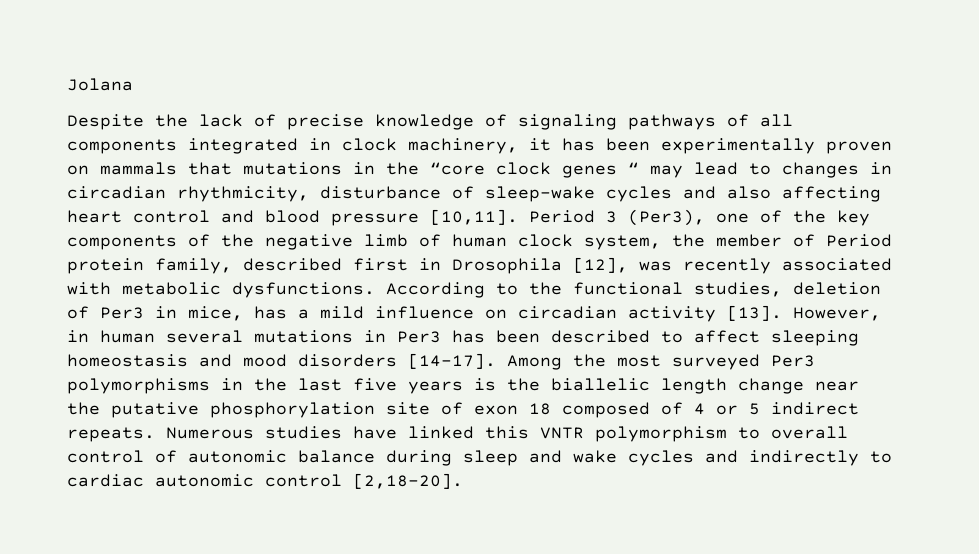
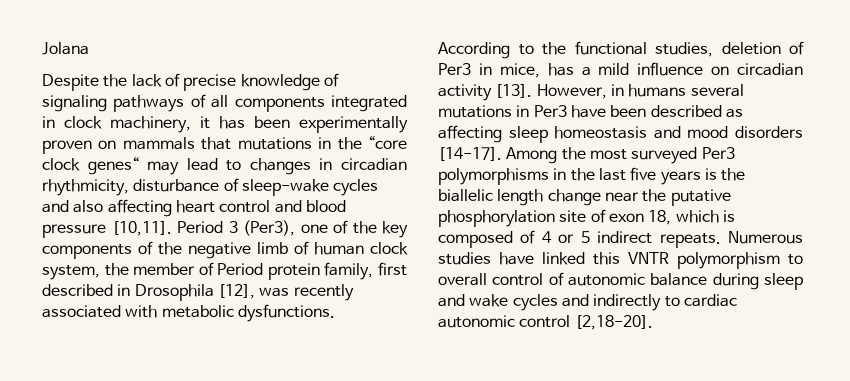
[562,162,639,178] genes “ -> [87,157,139,175] genes“
[243,258,408,271] described first -> [378,262,407,276] [42,284,113,296] first described
[100,330,155,343] human -> [628,84,687,97] humans
[452,330,485,343] has -> [570,105,606,118] have
[661,330,859,346] to affect sleeping -> [725,108,743,118] [438,125,548,143] as affecting sleep
[529,403,551,415] 18 -> [648,210,735,225] 18, which is

